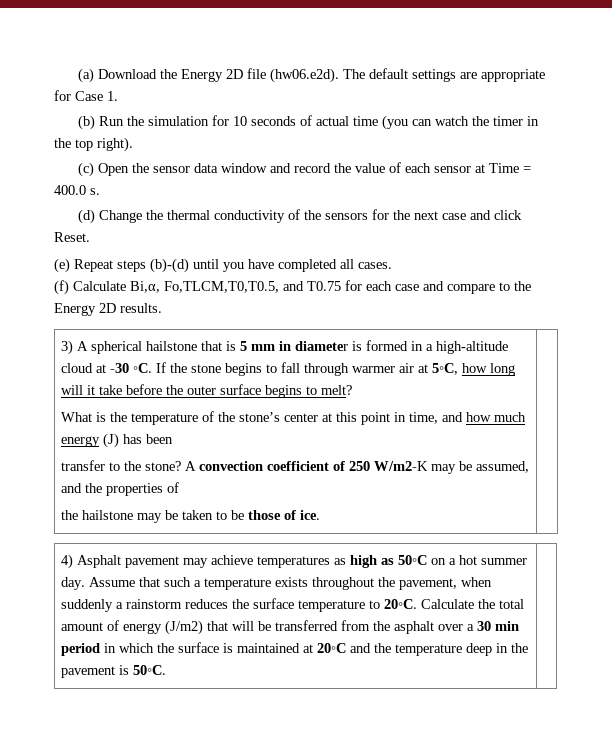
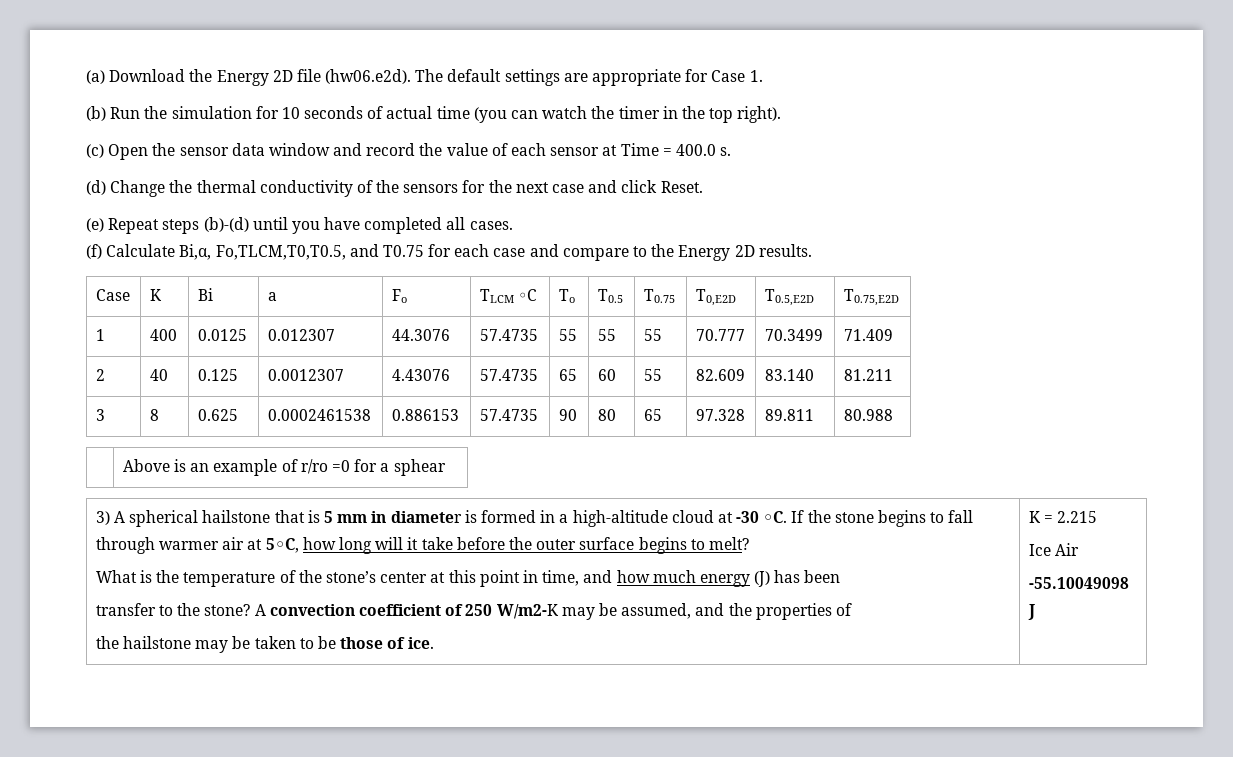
(162, 308) none -> [95,289,130,301] [149,289,162,301] [197,288,213,301] [267,292,277,301] [391,289,407,303] [479,289,538,303] [558,289,575,303] [597,289,623,303] [643,289,675,303] [695,289,736,306] [764,289,814,306] [843,289,899,306] [95,329,105,341] [149,329,177,341] [197,329,247,341] [267,329,335,341] [391,329,450,341] [479,329,538,341] [558,329,577,341] [597,329,616,341] [643,329,662,341] [695,329,745,341] [764,329,823,341] [843,329,893,341] [95,369,105,381] [149,369,168,381] [197,369,238,381] [267,369,344,381] [391,369,450,381] [479,369,538,381] [558,369,577,381] [597,369,616,381] [643,369,662,381] [695,369,745,381] [764,369,814,381] [843,369,893,381] [95,409,105,421] [149,409,159,421] [197,409,238,421] [267,409,371,421] [391,409,459,421] [479,409,538,421] [558,409,577,421] [597,409,616,421] [643,409,662,421] [695,409,745,421] [764,409,814,421] [843,409,893,421] [122,459,446,476] // Case | K | Bi | a | Fo | TLCM ◦C | To | T0.5 | T0.75 | T0,E2D | T0.5,E2D | T0.75,E2D // 1 | 400 | 0.0125 | 0.012307 | 44.3076 | 57.4735 | 55 | 55 | 55 | 70.777 | 70.3499 | 71.409 // 2 | 40 | 0.125 | 0.0012307 | 4.43076 | 57.4735 | 65 | 60 | 55 | 82.609 | 83.140 | 81.211 // 3 | 8 | 0.625 | 0.0002461538 | 0.886153 | 57.4735 | 90 | 80 | 65 | 97.328 | 89.811 | 80.988 // | Above is an example of r/ro =0 for a sphear
[60,554,527,569] [60,577,492,590] [60,598,524,612] [60,620,519,635] [60,642,528,656] [60,665,166,678] // 4) Asphalt pavement may achieve temperatures as high as 50◦C on a hot summer day. Assume that such a temperature exists throughout the pavement, when suddenly a rainstorm reduces the surface temperature to 20◦C. Calculate the total amount of energy (J/m2) that will be transferred from the asphalt over a 30 min period in which the surface is maintained at 20◦C and the temperature deep in the pavement is 50◦C. | -> [1028,511,1098,523] [1028,543,1080,556] [1028,577,1129,589] [1027,604,1035,620] K = 2.215 // Ice Air // -55.10049098 J

